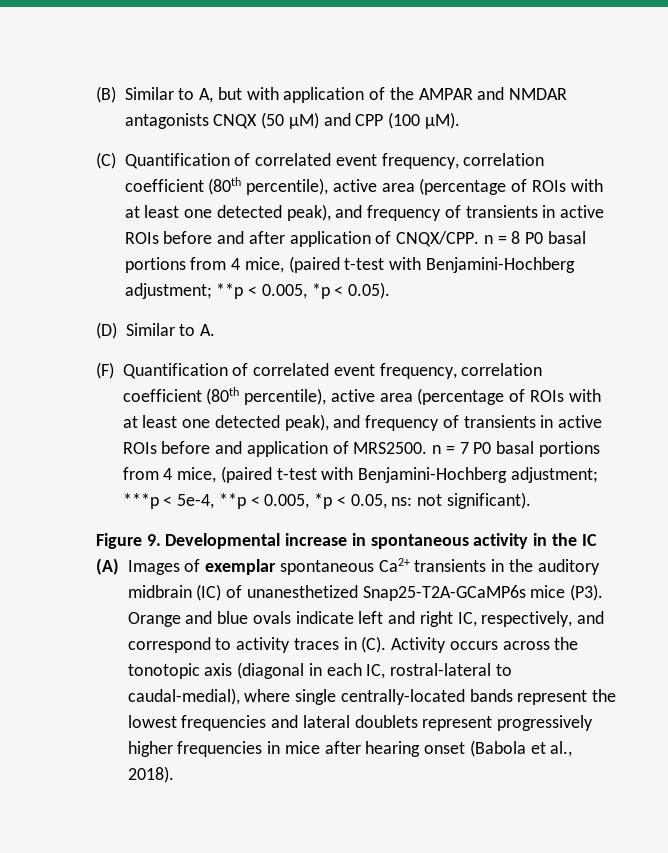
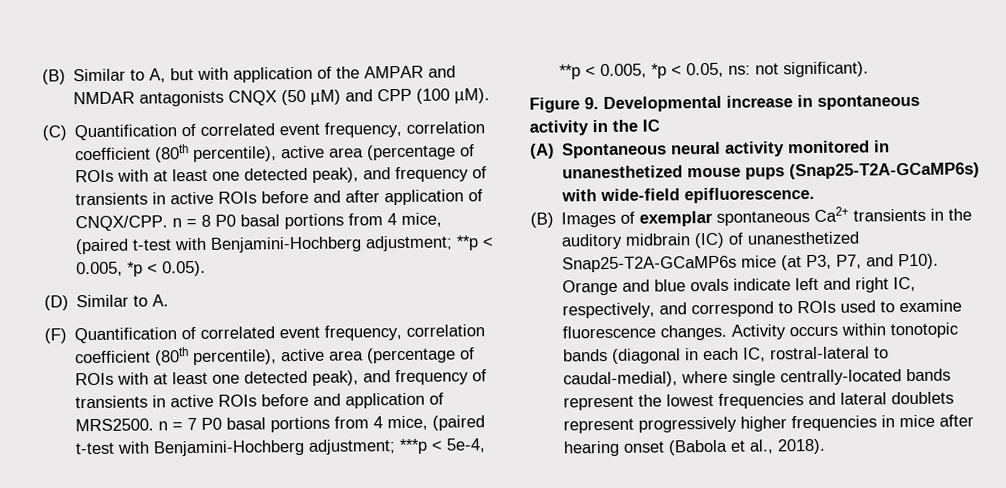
(119, 566) none -> [562,140,891,159] [562,162,981,180] [561,186,816,204] [530,212,554,228] Spontaneous neural activity monitored in unanesthetized mouse pups (Snap25-T2A-GCaMP6s) with wide-field epifluorescence. // (B)
[570,584,604,601] (P3). -> [781,253,940,271] (at P3, P7, and P10).
[236,636,579,653] [127,663,233,679] activity traces in (C). Activity occurs across the tonotopic axis -> [797,299,963,314] [562,322,959,341] [563,348,609,362] ROIs used to examine fluorescence changes. Activity occurs within tonotopic bands

